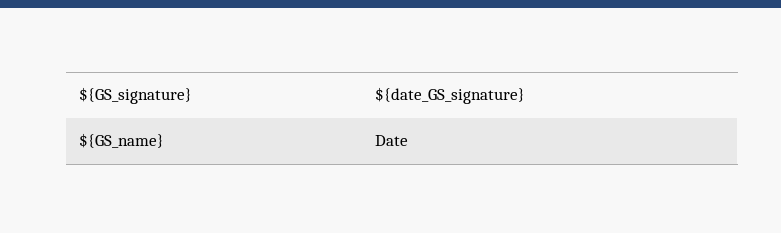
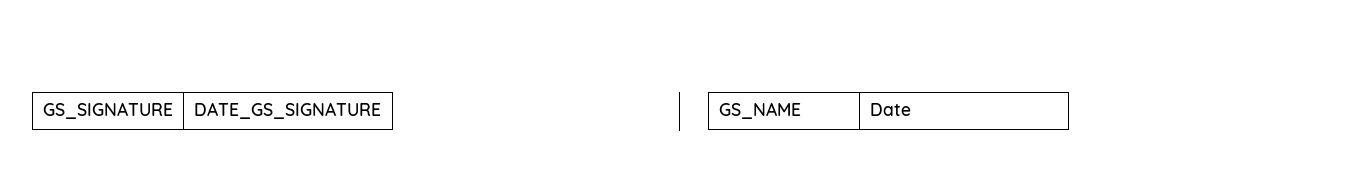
[79,87,193,104] [375,87,526,104] [79,133,165,148] ${GS_signature} | ${date_GS_signature} // ${GS_name} -> [42,102,173,119] [193,102,381,119] [718,102,801,119] GS_SIGNATURE | DATE_GS_SIGNATURE // GS_NAME

